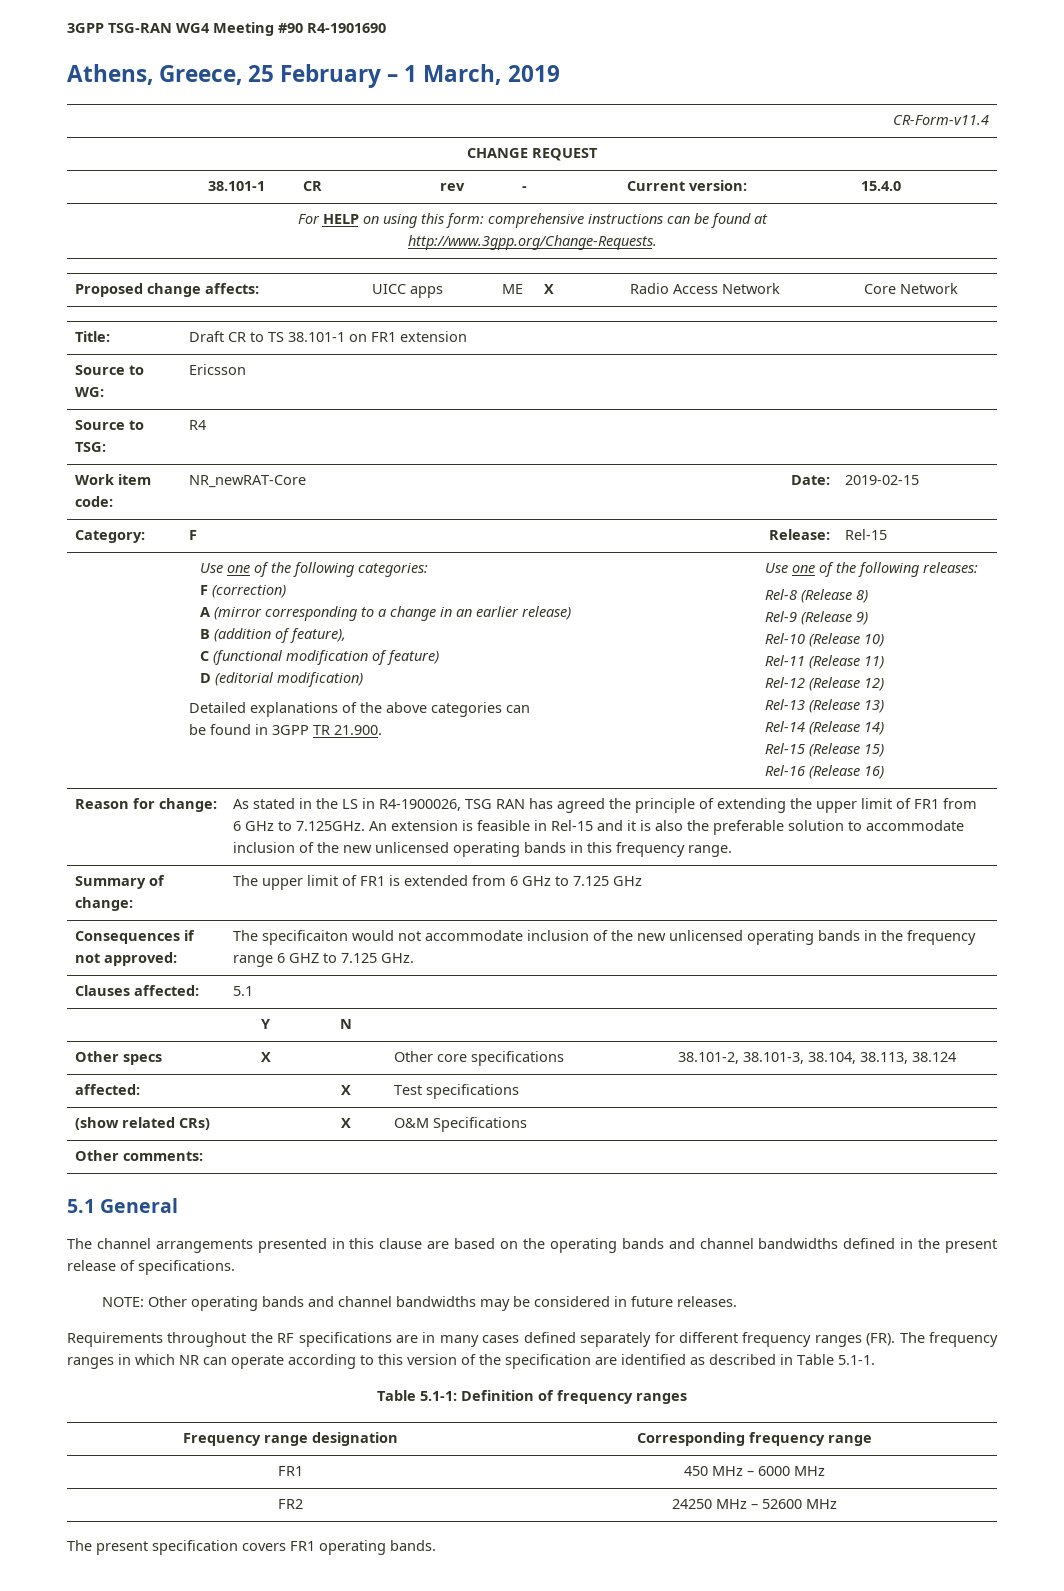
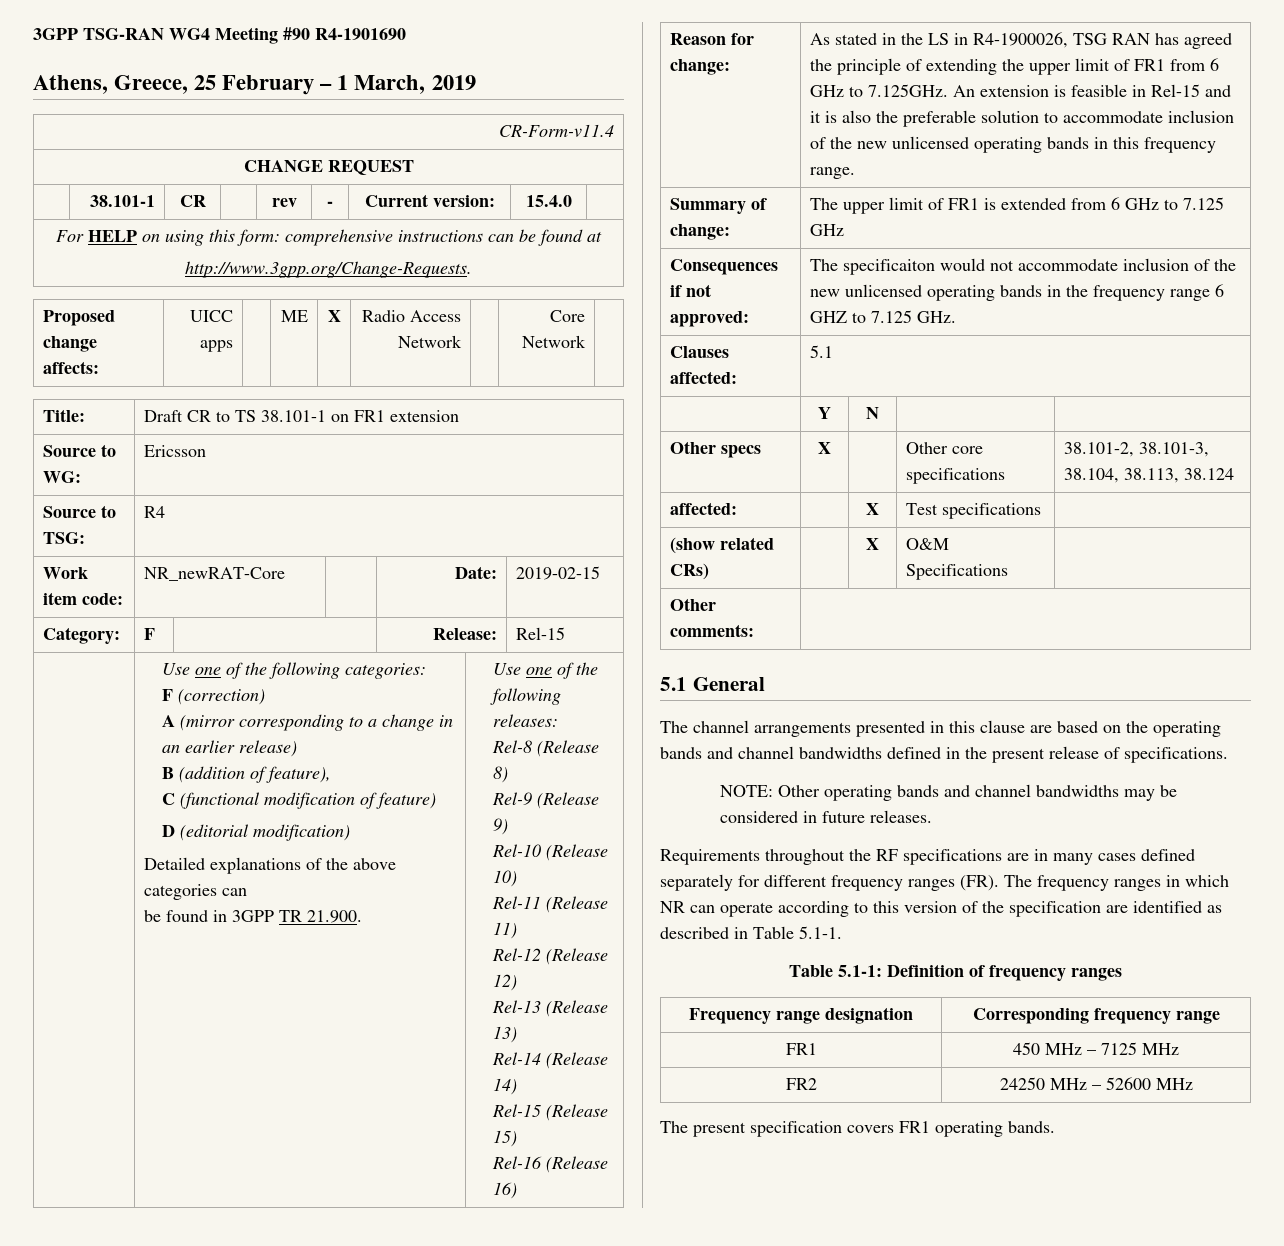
[758,1466,790,1476] 6000 -> [1101,1042,1137,1055] 7125

